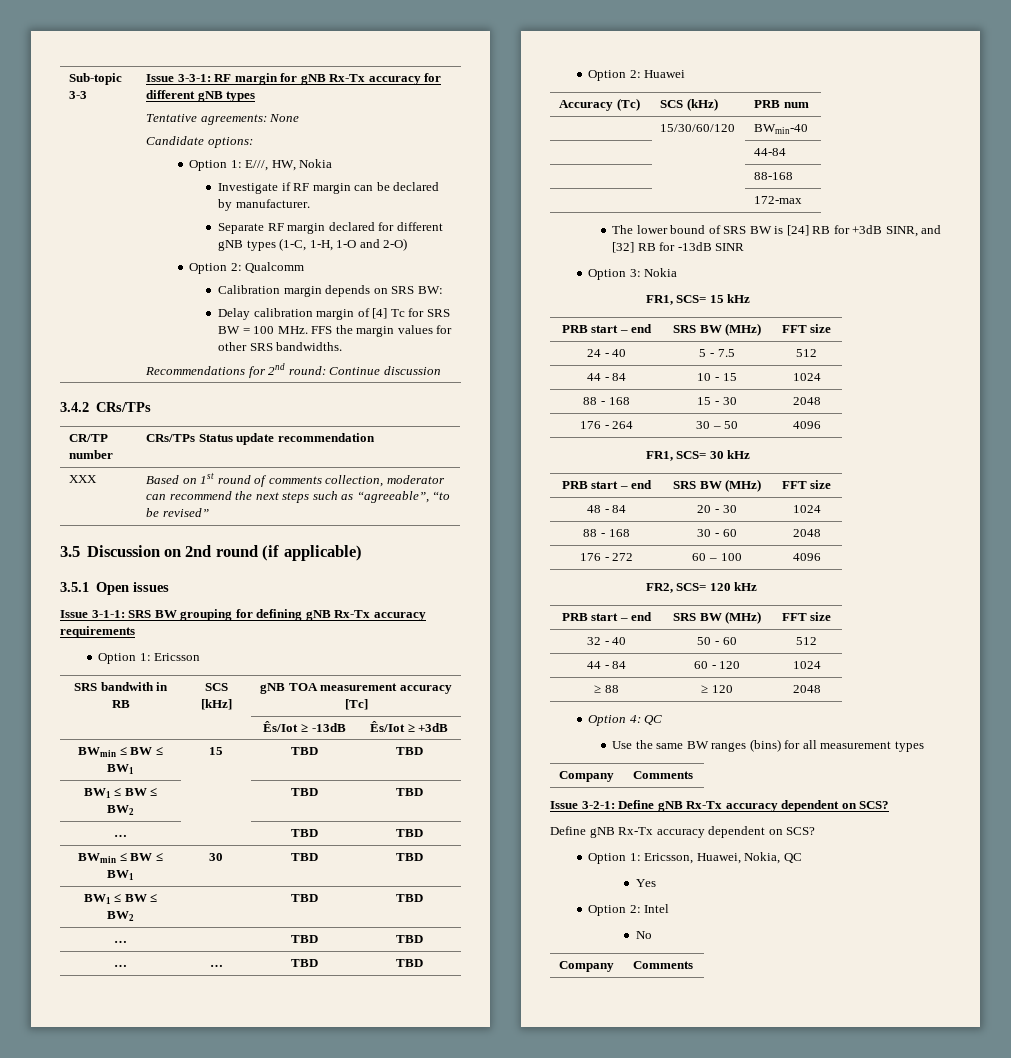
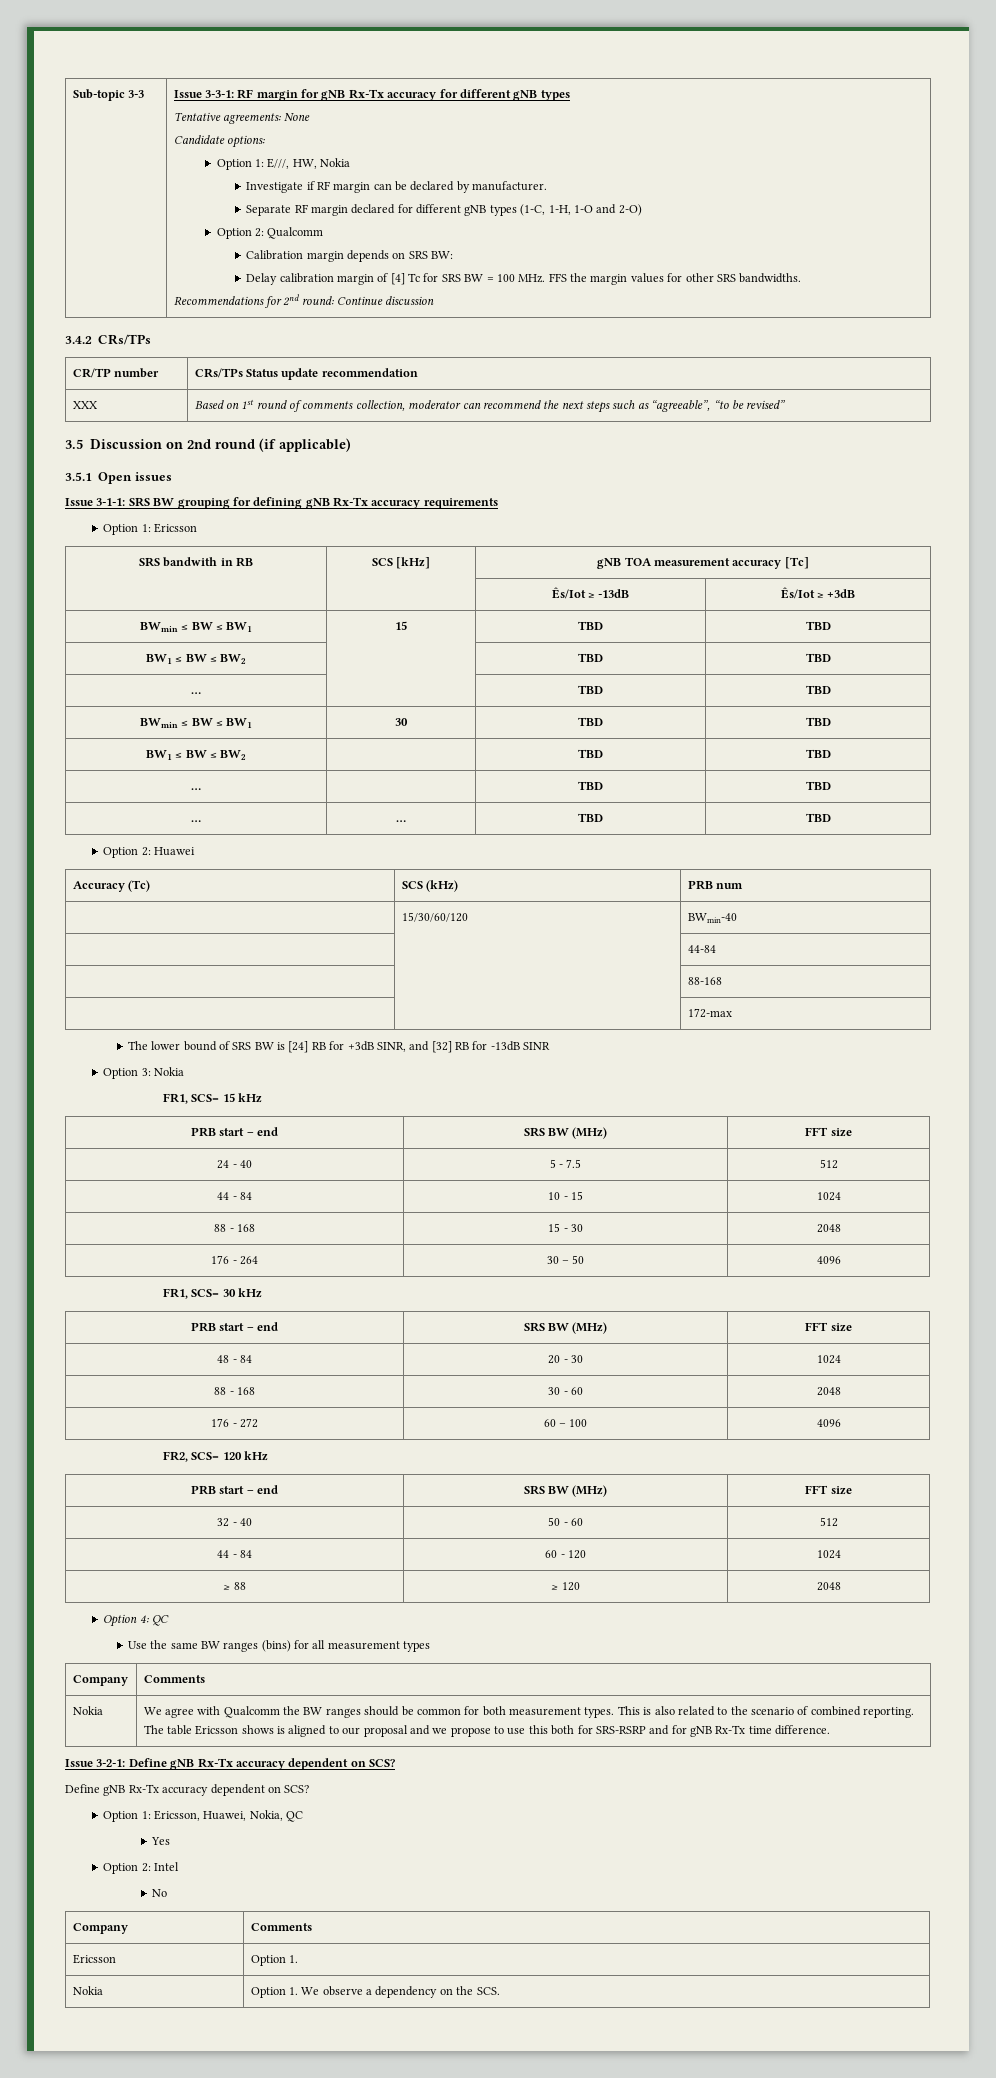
(694, 775) none -> [72,1706,103,1715] [143,1706,915,1718] [143,1725,831,1737] // Nokia | We agree with Qualcomm the BW ranges should be common for both measurement types. This is also related to the scenario of combined reporting. The table Ericsson shows is aligned to our proposal and we propose to use this both for SRS-RSRP and for gNB Rx-Tx time difference.
(694, 965) none -> [72,1954,116,1964] [250,1955,298,1966] [72,1986,103,1995] [250,1986,500,1998] // Ericsson | Option 1. // Nokia | Option 1. We observe a dependency on the SCS.

